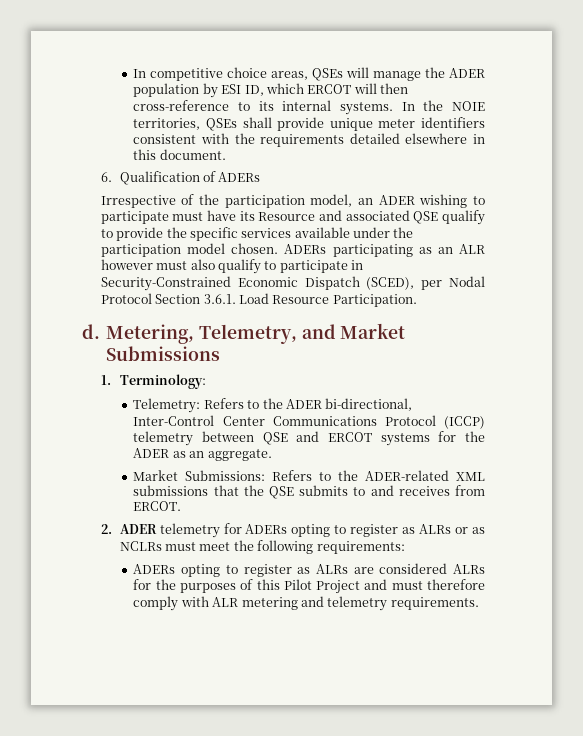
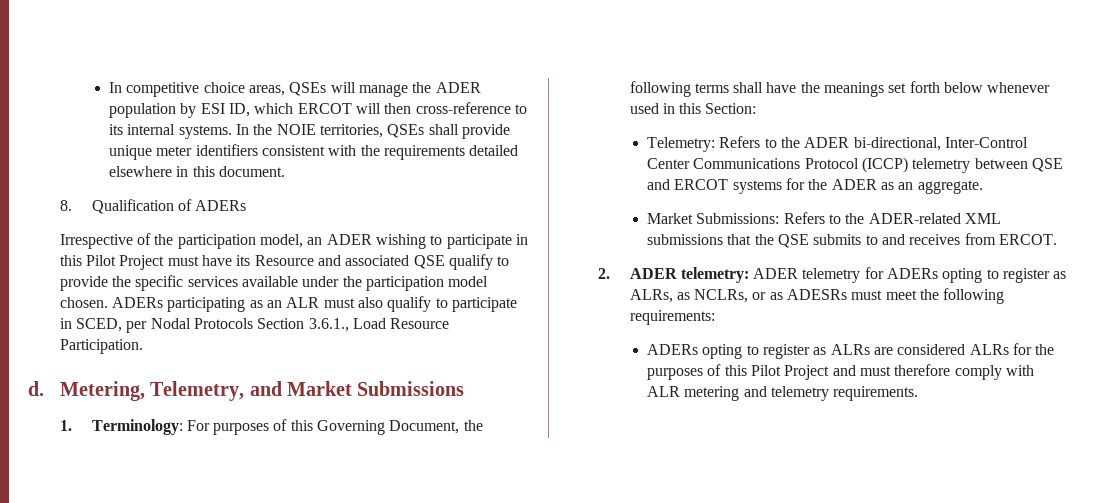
[100,172,112,182] 6. -> [59,200,72,211] 8.
(169, 217) none -> [515,234,528,245] [59,255,165,270] in this Pilot Project
[100,259,153,270] however -> (320, 302) none
[100,276,485,291] [100,293,236,304] Security-Constrained Economic Dispatch (SCED), per Nodal Protocol Section 3.6.1. -> [76,318,349,333] SCED, per Nodal Protocols Section 3.6.1.,
(206, 381) none -> [186,419,483,435] [629,81,1051,97] [629,103,757,114] For purposes of this Governing Document, the following terms shall have the meanings set forth below whenever used in this Section:
(157, 529) none -> [680,267,799,283] telemetry: ADER
[419,524,452,534] ALRs -> [629,289,749,303] ALRs, as NCLRs,
[119,541,162,551] NCLRs -> [787,289,848,300] ADESRs

